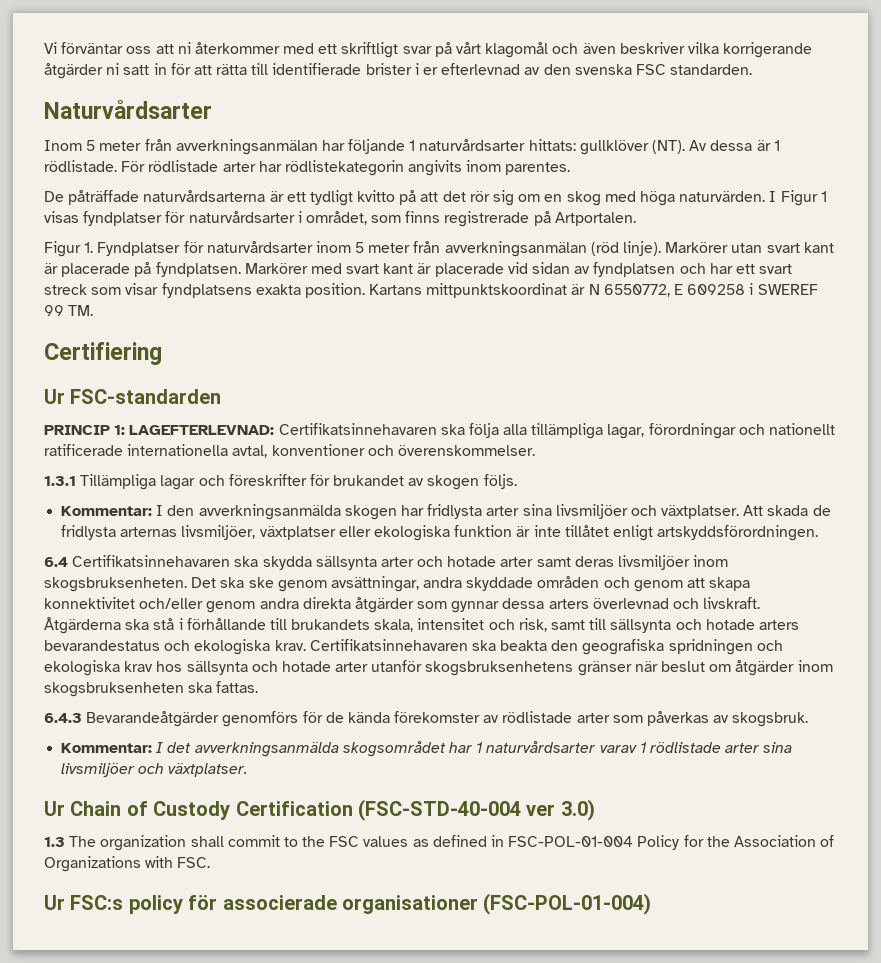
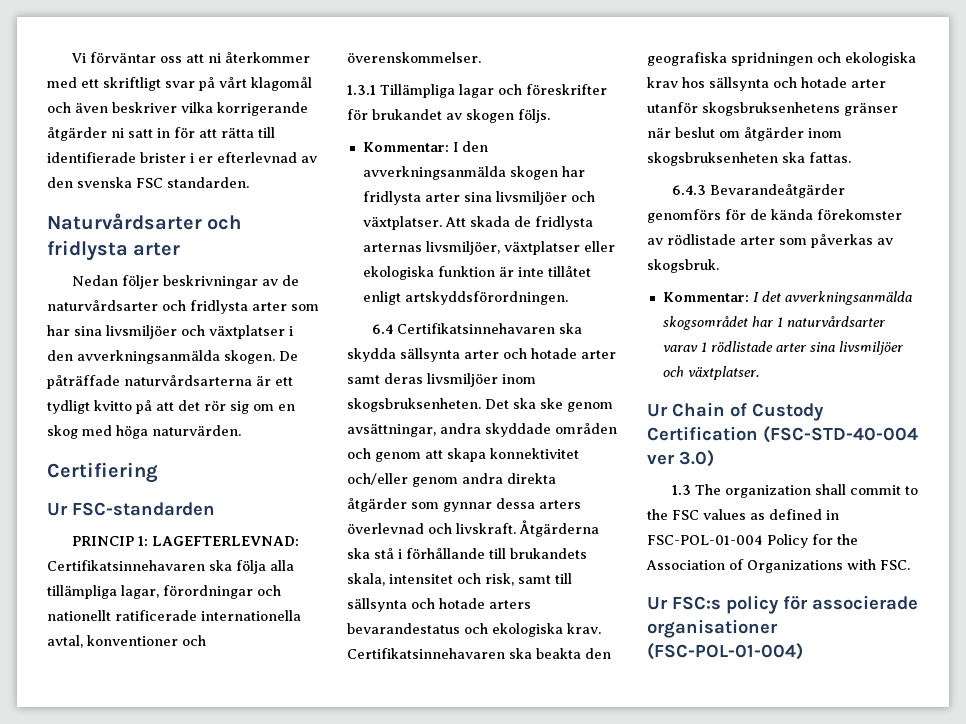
[44,139,780,155] [44,160,571,176] // Inom 5 meter från avverkningsanmälan har följande 1 naturvårdsarter hittats: gullklöver (NT). Av dessa är 1 rödlistade. För rödlistade arter har rödlistekategorin angivits inom parentes. // -> [207,215,242,230] [47,240,181,261] [71,275,299,289] [47,300,319,314] [47,325,293,339] [47,350,275,364] och fridlysta arter // Nedan följer beskrivningar av de naturvårdsarter och fridlysta arter som har sina livsmiljöer och växtplatser i den avverkningsanmälda skogen.
[769,190,827,206] [44,211,636,227] [44,241,834,257] [44,262,793,277] [44,283,818,298] [44,305,94,316] I Figur 1 visas fyndplatser för naturvårdsarter i området, som finns registrerade på Artportalen. // Figur 1. Fyndplatser för naturvårdsarter inom 5 meter från avverkningsanmälan (röd linje). Markörer utan svart kant är placerade på fyndplatsen. Markörer med svart kant är placerade vid sidan av fyndplatsen och har ett svart streck som visar fyndplatsens exakta position. Kartans mittpunktskoordinat är N 6550772, E 609258 i SWEREF 99 TM. -> (241, 430) none

